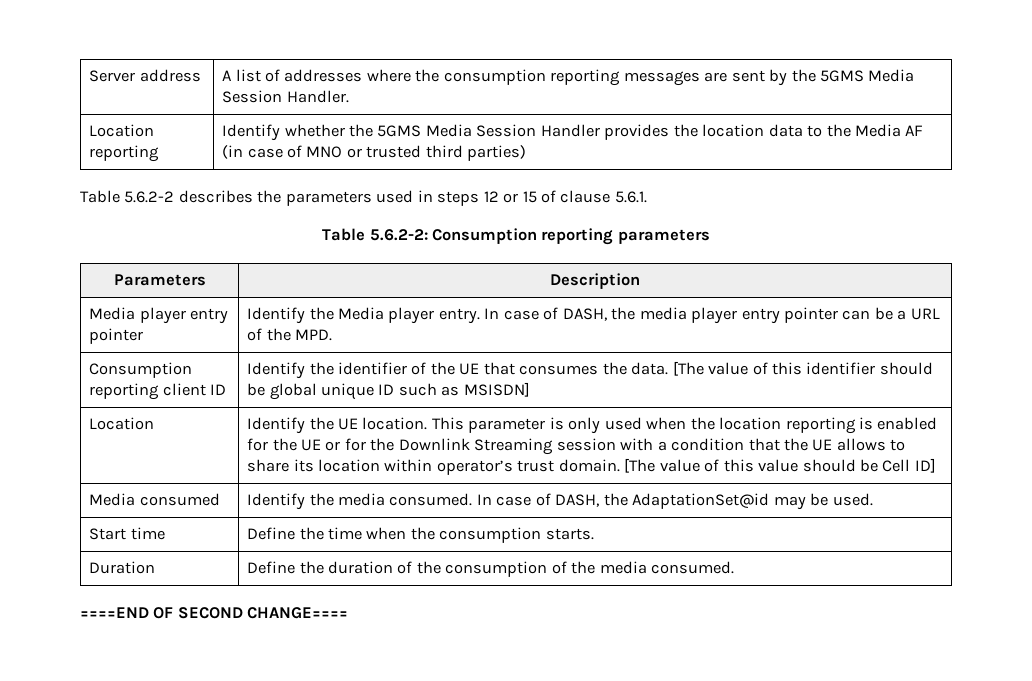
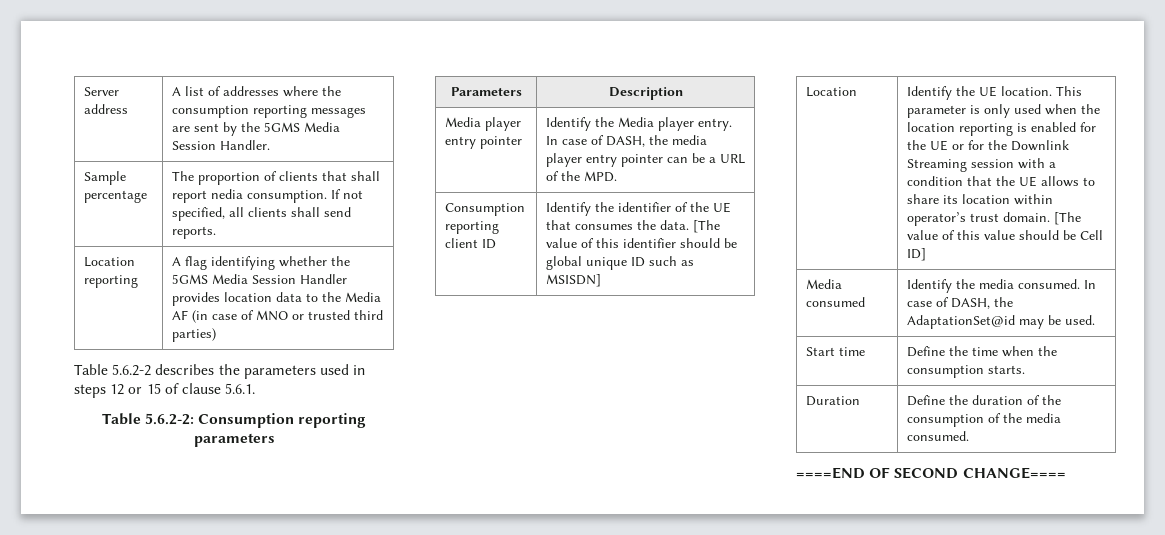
(349, 96) none -> [83,171,126,185] [83,190,147,203] [171,171,380,185] [171,189,363,203] [171,207,351,221] [171,226,216,239] // Sample percentage | The proportion of clients that shall report nedia consumption. If not specified, all clients shall send reports.
[222,124,281,141] Identify -> [171,256,275,270] A flag identifying
[673,124,698,137] the -> (220, 299) none

